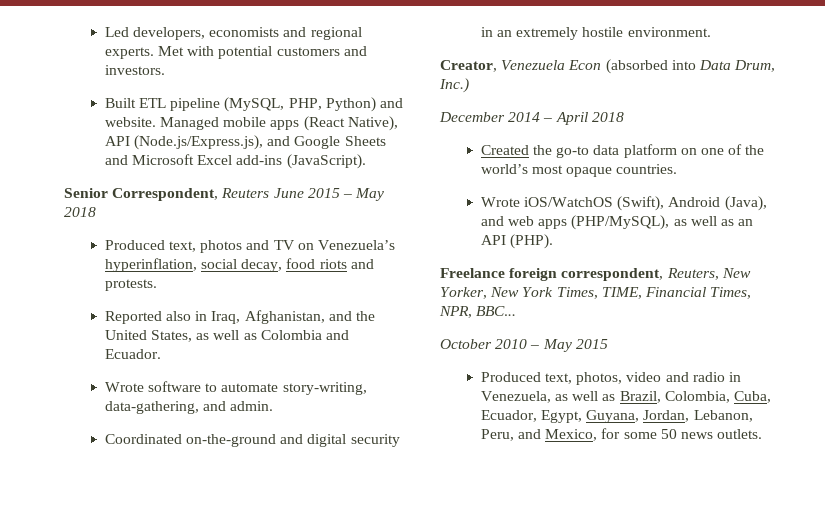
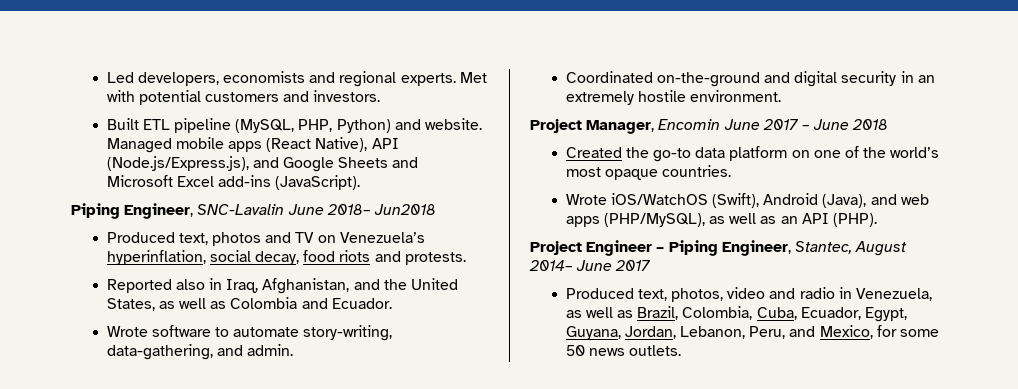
[64,188,385,201] [64,207,96,217] Senior Correspondent, Reuters June 2015 – May 2018 -> [71,203,436,219] Piping Engineer, SNC-Lavalin June 2018– Jun2018
[440,59,776,74] [439,78,469,93] [439,112,588,125] Creator, Venezuela Econ (absorbed into Data Drum, Inc.) // December 2014 – April -> [530,119,850,134] Project Manager, Encomin June 2017 – June
[440,268,751,281] [440,287,752,299] [439,306,517,318] [440,339,608,352] Freelance foreign correspondent, Reuters, New Yorker, New York Times, TIME, Financial Times, NPR, BBC... // October 2010 – May 2015 -> [530,240,908,256] [529,260,652,271] Project Engineer – Piping Engineer, Stantec, August 2014– June 2017

